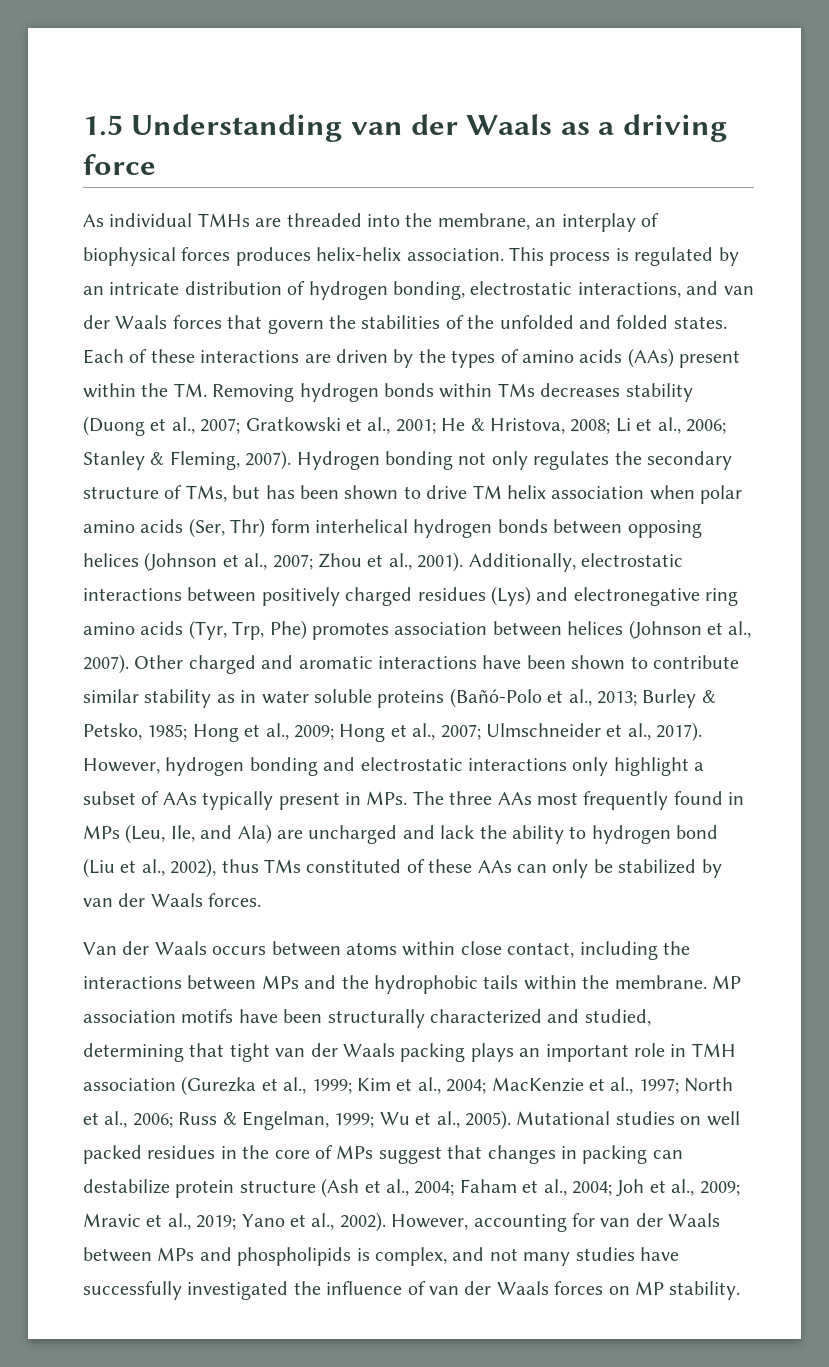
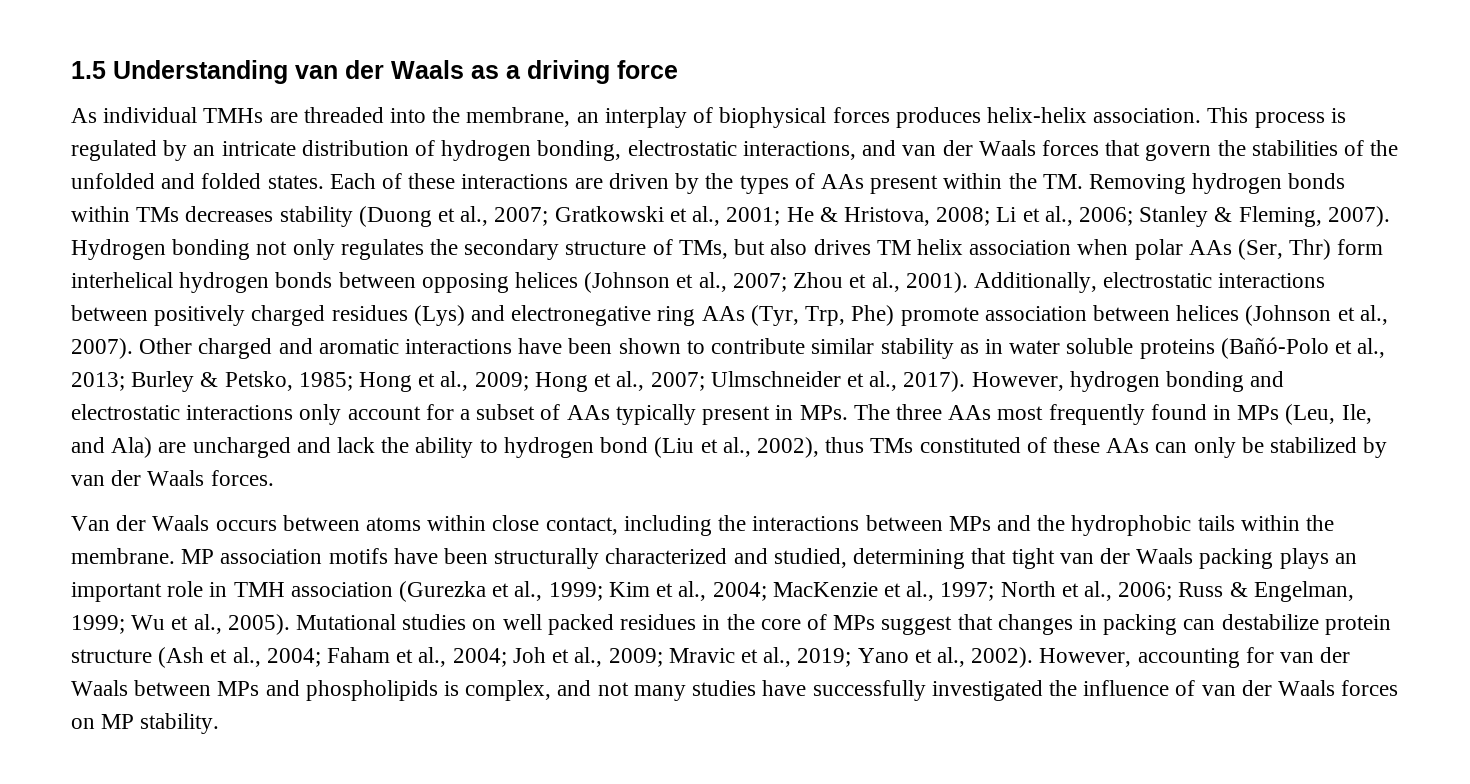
[521,348,674,368] amino acids (AAs) -> [820,174,864,189] AAs
[265,485,468,500] has been shown to drive -> [770,239,871,255] also drives
[83,519,184,533] amino acids -> [1188,240,1232,255] AAs
[83,621,184,635] amino acids -> [701,306,745,321] AAs
[312,622,389,640] promotes -> [900,307,979,326] promote
[613,757,689,776] highlight -> [347,404,454,420] account for

